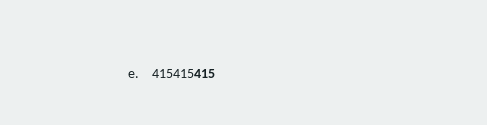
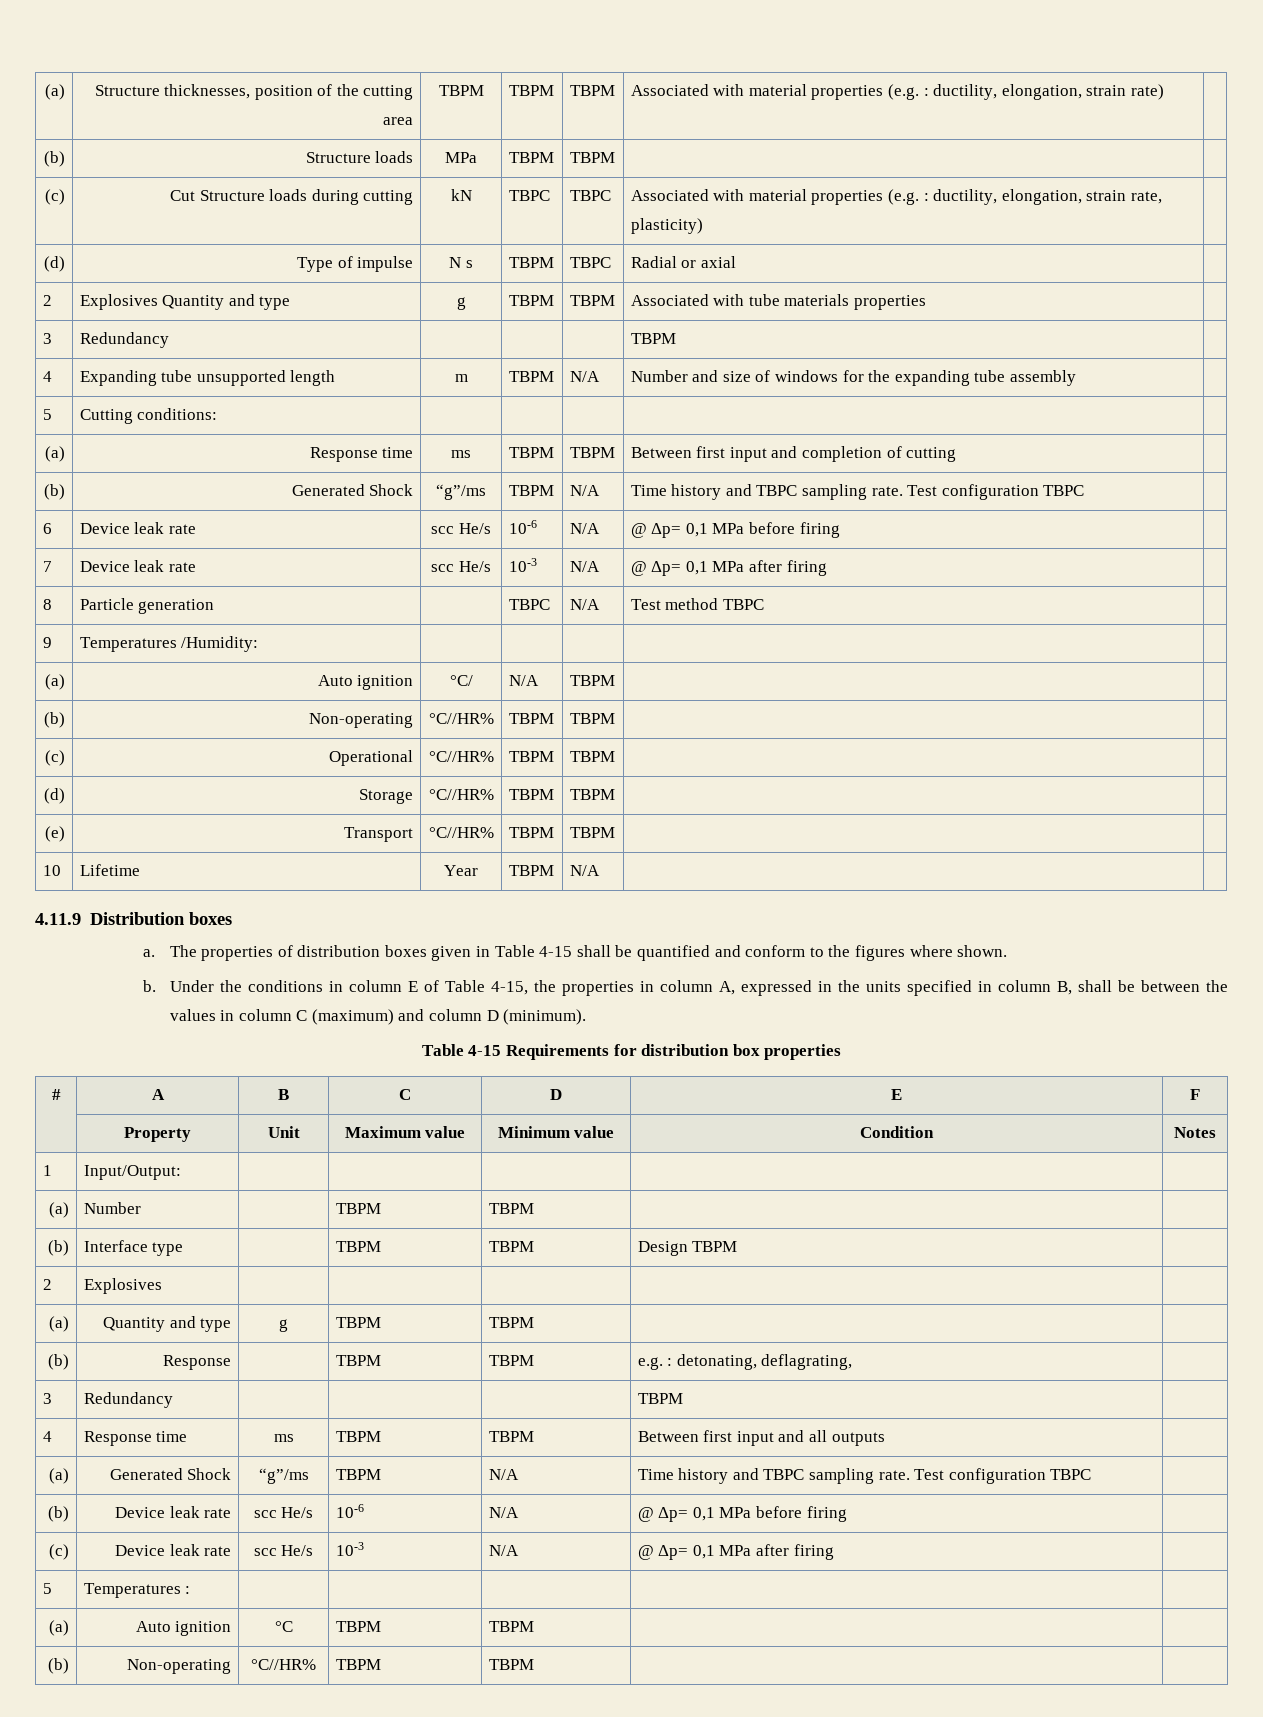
[127,69,216,78] e. 415415415 -> [45,84,66,100] [94,84,414,100] [383,117,414,125] [438,85,484,96] [508,85,554,96] [569,85,615,96] [630,84,1164,100] [44,151,66,167] [305,151,414,163] [445,152,477,163] [508,152,554,163] [569,152,615,163] [45,189,66,205] [170,189,414,205] [450,189,472,201] [508,190,550,201] [569,190,611,201] [630,189,1162,205] [630,218,703,234] [44,256,66,272] [297,256,414,272] [449,257,473,268] [508,257,554,268] [569,257,611,268] [630,256,736,268] [42,295,52,306] [79,294,291,310] [456,297,466,310] [508,295,554,306] [569,295,615,306] [630,294,926,310] [42,333,52,344] [79,332,169,348] [630,333,676,344] [42,371,52,382] [79,370,336,386] [454,374,468,382] [508,371,554,382] [569,371,600,382] [630,370,1076,386] [42,409,52,420] [79,408,218,424] [45,446,66,462] [309,447,414,462] [451,450,471,458] [508,447,554,458] [569,447,615,458] [630,446,957,462] [44,484,66,500] [291,484,414,496] [436,484,486,500] [508,485,554,496] [569,485,600,496] [630,484,1085,500] [42,523,52,534] [79,522,196,534] [431,523,491,534] [508,520,537,534] [569,523,600,534] [630,522,840,538] [42,561,52,572] [79,560,196,572] [431,561,491,572] [508,558,537,572] [569,561,600,572] [630,560,827,576] [42,599,52,610] [79,598,215,614] [508,599,550,610] [569,599,600,610] [630,598,764,610] [42,637,52,648] [79,636,259,652] [45,674,66,690] [317,675,414,690] [449,675,473,686] [508,675,539,686] [569,675,615,686] [44,712,66,728] [309,713,414,728] [428,713,494,724] [508,713,554,724] [569,713,615,724] [45,750,66,766] [329,750,414,766] [428,751,494,762] [508,751,554,762] [569,751,615,762] [44,788,66,804] [359,789,414,804] [428,789,494,800] [508,789,554,800] [569,789,615,800] [45,826,66,842] [344,827,414,842] [428,827,494,838] [508,827,554,838] [569,827,615,838] [42,865,61,876] [79,864,140,876] [444,865,478,876] [508,865,554,876] [569,865,600,876] [35,912,232,925] [142,945,1008,961] [142,980,1228,996] [169,1009,587,1025] [421,1044,842,1060] [51,1089,61,1100] [151,1089,165,1100] [278,1089,289,1100] [399,1089,411,1100] [550,1089,562,1100] [890,1089,902,1100] [1190,1089,1200,1100] [124,1127,191,1142] [267,1126,300,1138] [344,1126,466,1138] [497,1126,615,1138] [859,1126,934,1138] [1174,1127,1216,1138] [42,1165,52,1176] [83,1165,181,1180] [49,1202,70,1218] [83,1202,141,1214] [335,1203,381,1214] [488,1203,534,1214] [48,1240,70,1256] [83,1240,184,1256] [335,1241,381,1252] [488,1241,534,1252] [637,1241,738,1256] [42,1279,52,1290] [83,1278,162,1294] [49,1316,70,1332] [103,1316,232,1332] [279,1319,288,1332] [335,1317,381,1328] [488,1317,534,1328] [48,1354,70,1370] [163,1355,232,1370] [335,1355,381,1366] [488,1355,534,1366] [637,1354,853,1370] [42,1393,52,1404] [83,1392,173,1408] [637,1393,683,1404] [42,1431,52,1442] [83,1431,188,1446] [273,1434,294,1442] [335,1431,381,1442] [488,1431,534,1442] [637,1430,885,1446] [49,1468,70,1484] [109,1468,232,1480] [258,1468,309,1484] [335,1469,381,1480] [488,1469,519,1480] [637,1468,1092,1484] [48,1506,70,1522] [115,1506,232,1518] [253,1507,314,1518] [335,1504,364,1518] [488,1507,519,1518] [637,1506,847,1522] [49,1544,70,1560] [115,1544,232,1556] [253,1545,314,1556] [335,1542,364,1556] [488,1545,519,1556] [637,1544,834,1560] [42,1583,52,1594] [83,1583,191,1598] [49,1620,70,1636] [135,1621,232,1636] [274,1621,293,1632] [335,1621,381,1632] [488,1621,534,1632] [48,1658,70,1674] [127,1659,232,1674] [251,1659,316,1670] [335,1659,381,1670] [488,1659,534,1670] (a) | Structure thicknesses, position of the cutting area | TBPM | TBPM | TBPM | Associated with material properties (e.g. : ductility, elongation, strain rate) | // (b) | Structure loads | MPa | TBPM | TBPM | | // (c) | Cut Structure loads during cutting | kN | TBPC | TBPC | Associated with material properties (e.g. : ductility, elongation, strain rate, plasticity) | // (d) | Type of impulse | N s | TBPM | TBPC | Radial or axial | // 2 | Explosives Quantity and type | g | TBPM | TBPM | Associated with tube materials properties | // 3 | Redundancy | | | | TBPM | // 4 | Expanding tube unsupported length | m | TBPM | N/A | Number and size of windows for the expanding tube assembly | // 5 | Cutting conditions: | | | | | // (a) | Response time | ms | TBPM | TBPM | Between first input and completion of cutting | // (b) | Generated Shock | “g”/ms | TBPM | N/A | Time history and TBPC sampling rate. Test configuration TBPC | // 6 | Device leak rate | scc He/s | 10-6 | N/A | @ Δp= 0,1 MPa before firing | // 7 | Device leak rate | scc He/s | 10-3 | N/A | @ Δp= 0,1 MPa after firing | // 8 | Particle generation | | TBPC | N/A | Test method TBPC | // 9 | Temperatures /Humidity: | | | | | // (a) | Auto ignition | °C/ | N/A | TBPM | | // (b) | Non-operating | °C//HR% | TBPM | TBPM | | // (c) | Operational | °C//HR% | TBPM | TBPM | | // (d) | Storage | °C//HR% | TBPM | TBPM | | // (e) | Transport | °C//HR% | TBPM | TBPM | | // 10 | Lifetime | Year | TBPM | N/A | | // 4.11.9 Distribution boxes // a. The properties of distribution boxes given in Table 4-15 shall be quantified and conform to the figures where shown. // b. Under the conditions in column E of Table 4-15, the properties in column A, expressed in the units specified in column B, shall be between the values in column C (maximum) and column D (minimum). // Table 4-15 Requirements for distribution box properties // # | A | B | C | D | E | F // | Property | Unit | Maximum value | Minimum value | Condition | Notes // 1 | Input/Output: | | | | | // (a) | Number | | TBPM | TBPM | | // (b) | Interface type | | TBPM | TBPM | Design TBPM | // 2 | Explosives | | | | | // (a) | Quantity and type | g | TBPM | TBPM | | // (b) | Response | | TBPM | TBPM | e.g. : detonating, deflagrating, | // 3 | Redundancy | | | | TBPM | // 4 | Response time | ms | TBPM | TBPM | Between first input and all outputs | // (a) | Generated Shock | “g”/ms | TBPM | N/A | Time history and TBPC sampling rate. Test configuration TBPC | // (b) | Device leak rate | scc He/s | 10-6 | N/A | @ Δp= 0,1 MPa before firing | // (c) | Device leak rate | scc He/s | 10-3 | N/A | @ Δp= 0,1 MPa after firing | // 5 | Temperatures : | | | | | // (a) | Auto ignition | °C | TBPM | TBPM | | // (b) | Non-operating | °C//HR% | TBPM | TBPM | |

